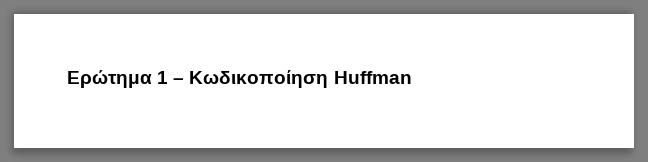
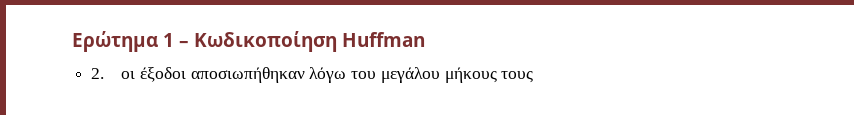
(412, 77) none -> [91,67,534,83] // 2. οι έξοδοι αποσιωπήθηκαν λόγω του μεγάλου μήκους τους

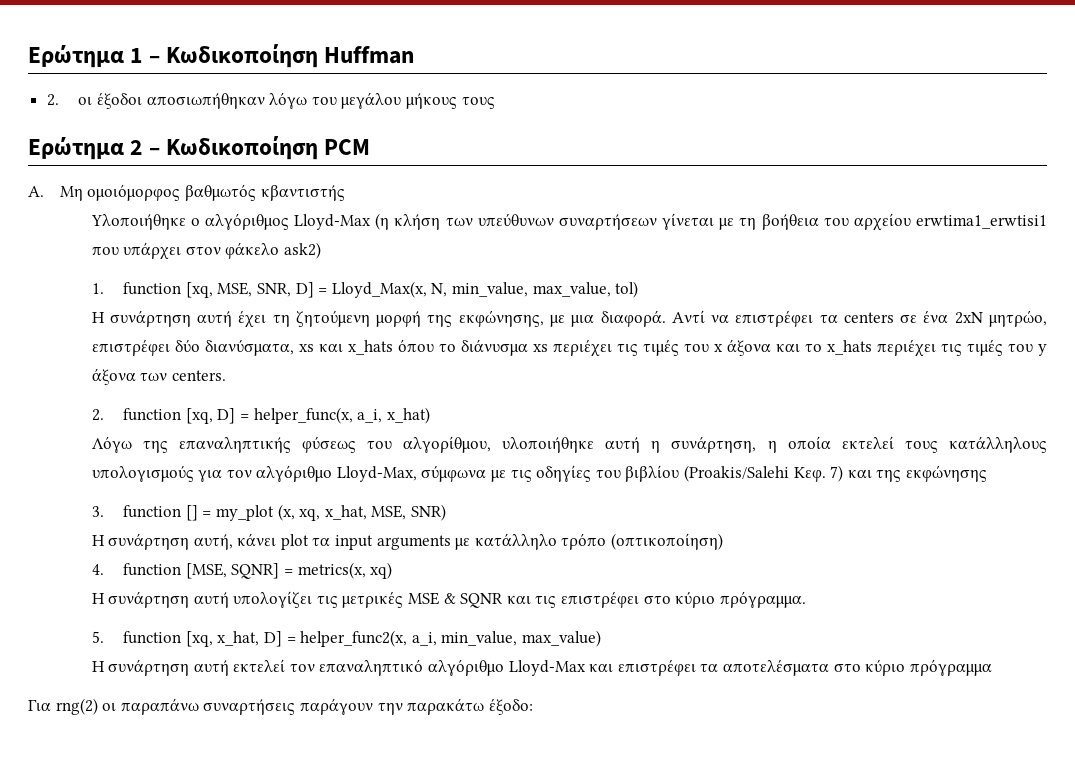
(534, 76) none -> [28,136,371,160] [28,184,345,201] [90,213,1048,231] [91,242,321,260] [91,281,639,298] [91,310,1047,328] [91,339,1048,357] [91,368,226,385] [91,407,430,424] [91,436,1047,453] [91,465,987,482] [91,504,447,521] [91,533,724,550] [91,562,393,579] [91,591,806,608] [91,630,602,647] [91,659,992,676] [28,698,533,715] // Ερώτημα 2 – Κωδικοποίηση PCM // A. Μη ομοιόμορφος βαθμωτός κβαντιστής // Υλοποιήθηκε ο αλγόριθμος Lloyd-Max (η κλήση των υπεύθυνων συναρτήσεων γίνεται με τη βοήθεια του αρχείου erwtima1_erwtisi1 που υπάρχει στον φάκελο ask2) // 1. function [xq, MSE, SNR, D] = Lloyd_Max(x, N, min_value, max_value, tol) // Η συνάρτηση αυτή έχει τη ζητούμενη μορφή της εκφώνησης, με μια διαφορά. Αντί να επιστρέφει τα centers σε ένα 2xΝ μητρώο, επιστρέφει δύο διανύσματα, xs και x_hats όπου το διάνυσμα xs περιέχει τις τιμές του x άξονα και το x_hats περιέχει τις τιμές του y άξονα των centers. // 2. function [xq, D] = helper_func(x, a_i, x_hat) // Λόγω της επαναληπτικής φύσεως του αλγορίθμου, υλοποιήθηκε αυτή η συνάρτηση, η οποία εκτελεί τους κατάλληλους υπολογισμούς για τον αλγόριθμο Lloyd-Max, σύμφωνα με τις οδηγίες του βιβλίου (Proakis/Salehi Κεφ. 7) και της εκφώνησης // 3. function [] = my_plot (x, xq, x_hat, MSE, SNR) // Η συνάρτηση αυτή, κάνει plot τα input arguments με κατάλληλο τρόπο (οπτικοποίηση) // 4. function [MSE, SQNR] = metrics(x, xq) // Η συνάρτηση αυτή υπολογίζει τις μετρικές MSE & SQNR και τις επιστρέφει στο κύριο πρόγραμμα. // 5. function [xq, x_hat, D] = helper_func2(x, a_i, min_value, max_value) // Η συνάρτηση αυτή εκτελεί τον επαναληπτικό αλγόριθμο Lloyd-Max και επιστρέφει τα αποτελέσματα στο κύριο πρόγραμμα // Για rng(2) οι παραπάνω συναρτήσεις παράγουν την παρακάτω έξοδο:

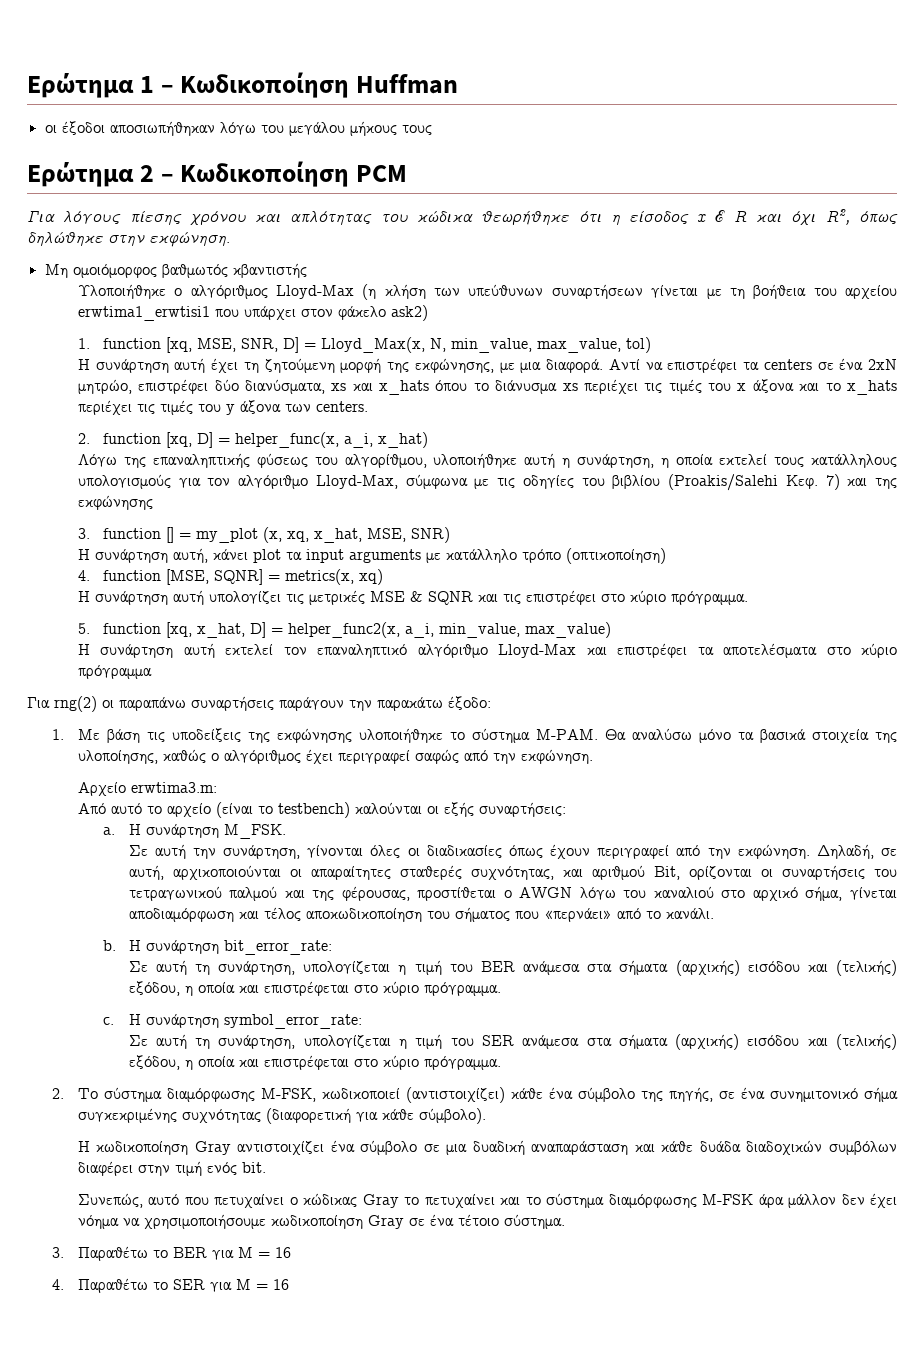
[46,94,59,106] 2. -> (459, 84) none
[28,186,44,197] A. -> [27,209,899,226] [27,232,230,247] Για λόγους πίεσης χρόνου και απλότητας του κώδικα θεωρήθηκε ότι η είσοδος x ℰ R και όχι R2, όπως δηλώθηκε στην εκφώνηση. //
(533, 706) none -> [52,728,897,743] [77,749,593,764] [77,782,217,796] [77,802,566,818] [103,824,286,839] [128,844,898,859] [128,865,897,880] [128,886,898,901] [128,907,714,922] [103,940,332,955] [128,960,898,976] [128,981,501,996] [103,1014,362,1029] [128,1034,898,1050] [128,1055,501,1070] [52,1087,898,1103] [77,1108,486,1124] [77,1140,897,1155] [77,1161,266,1176] [77,1193,898,1208] [77,1214,565,1229] [52,1246,291,1261] [52,1278,289,1293] // 1. Με βάση τις υποδείξεις της εκφώνησης υλοποιήθηκε το σύστημα M-PAM. Θα αναλύσω μόνο τα βασικά στοιχεία της υλοποίησης, καθώς ο αλγόριθμος έχει περιγραφεί σαφώς από την εκφώνηση. // Αρχείο erwtima3.m: // Από αυτό το αρχείο (είναι το testbench) καλούνται οι εξής συναρτήσεις: // a. Η συνάρτηση M_FSK. // Σε αυτή την συνάρτηση, γίνονται όλες οι διαδικασίες όπως έχουν περιγραφεί από την εκφώνηση. Δηλαδή, σε αυτή, αρχικοποιούνται οι απαραίτητες σταθερές συχνότητας, και αριθμού Bit, ορίζονται οι συναρτήσεις του τετραγωνικού παλμού και της φέρουσας, προστίθεται ο AWGN λόγω του καναλιού στο αρχικό σήμα, γίνεται αποδιαμόρφωση και τέλος αποκωδικοποίηση του σήματος που «περνάει» από το κανάλι. // b. Η συνάρτηση bit_error_rate: // Σε αυτή τη συνάρτηση, υπολογίζεται η τιμή του BER ανάμεσα στα σήματα (αρχικής) εισόδου και (τελικής) εξόδου, η οποία και επιστρέφεται στο κύριο πρόγραμμα. // c. Η συνάρτηση symbol_error_rate: // Σε αυτή τη συνάρτηση, υπολογίζεται η τιμή του SER ανάμεσα στα σήματα (αρχικής) εισόδου και (τελικής) εξόδου, η οποία και επιστρέφεται στο κύριο πρόγραμμα. // 2. Το σύστημα διαμόρφωσης M-FSK, κωδικοποιεί (αντιστοιχίζει) κάθε ένα σύμβολο της πηγής, σε ένα συνημιτονικό σήμα συγκεκριμένης συχνότητας (διαφορετική για κάθε σύμβολο). // Η κωδικοποίηση Gray αντιστοιχίζει ένα σύμβολο σε μια δυαδική αναπαράσταση και κάθε δυάδα διαδοχικών συμβόλων διαφέρει στην τιμή ενός bit. // Συνεπώς, αυτό που πετυχαίνει ο κώδικας Gray το πετυχαίνει και το σύστημα διαμόρφωσης M-FSK άρα μάλλον δεν έχει νόημα να χρησιμοποιήσουμε κωδικοποίηση Gray σε ένα τέτοιο σύστημα. // 3. Παραθέτω το BER για Μ = 16 // 4. Παραθέτω το SER για Μ = 16

